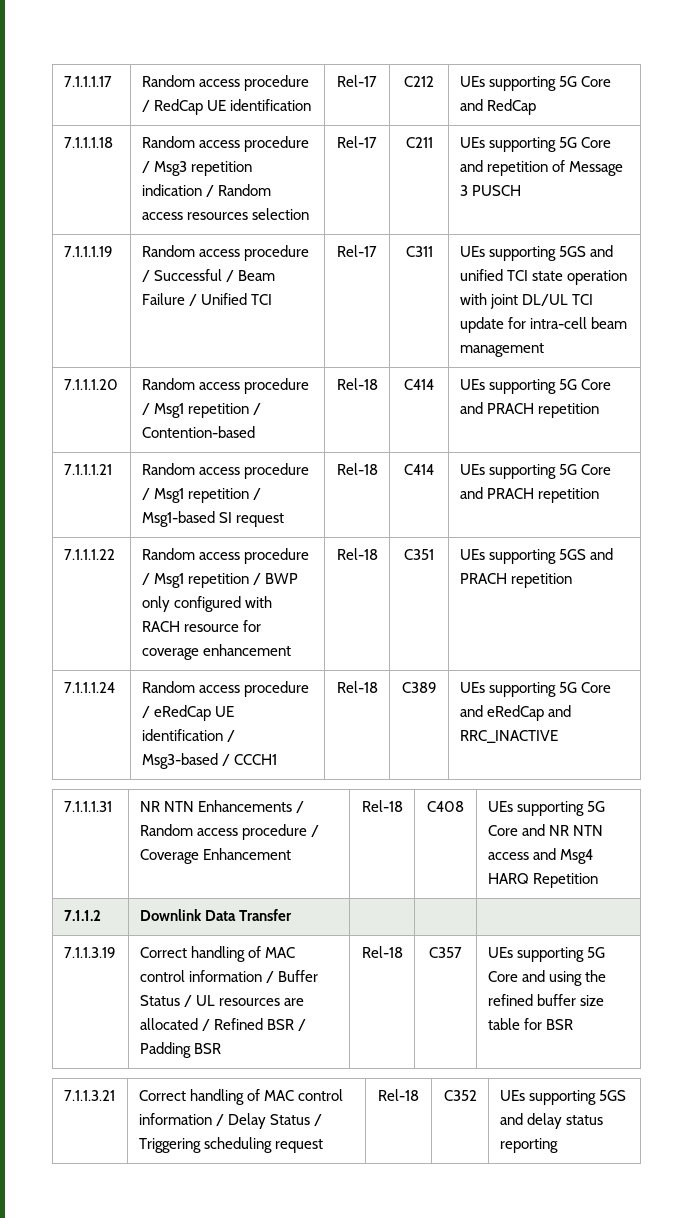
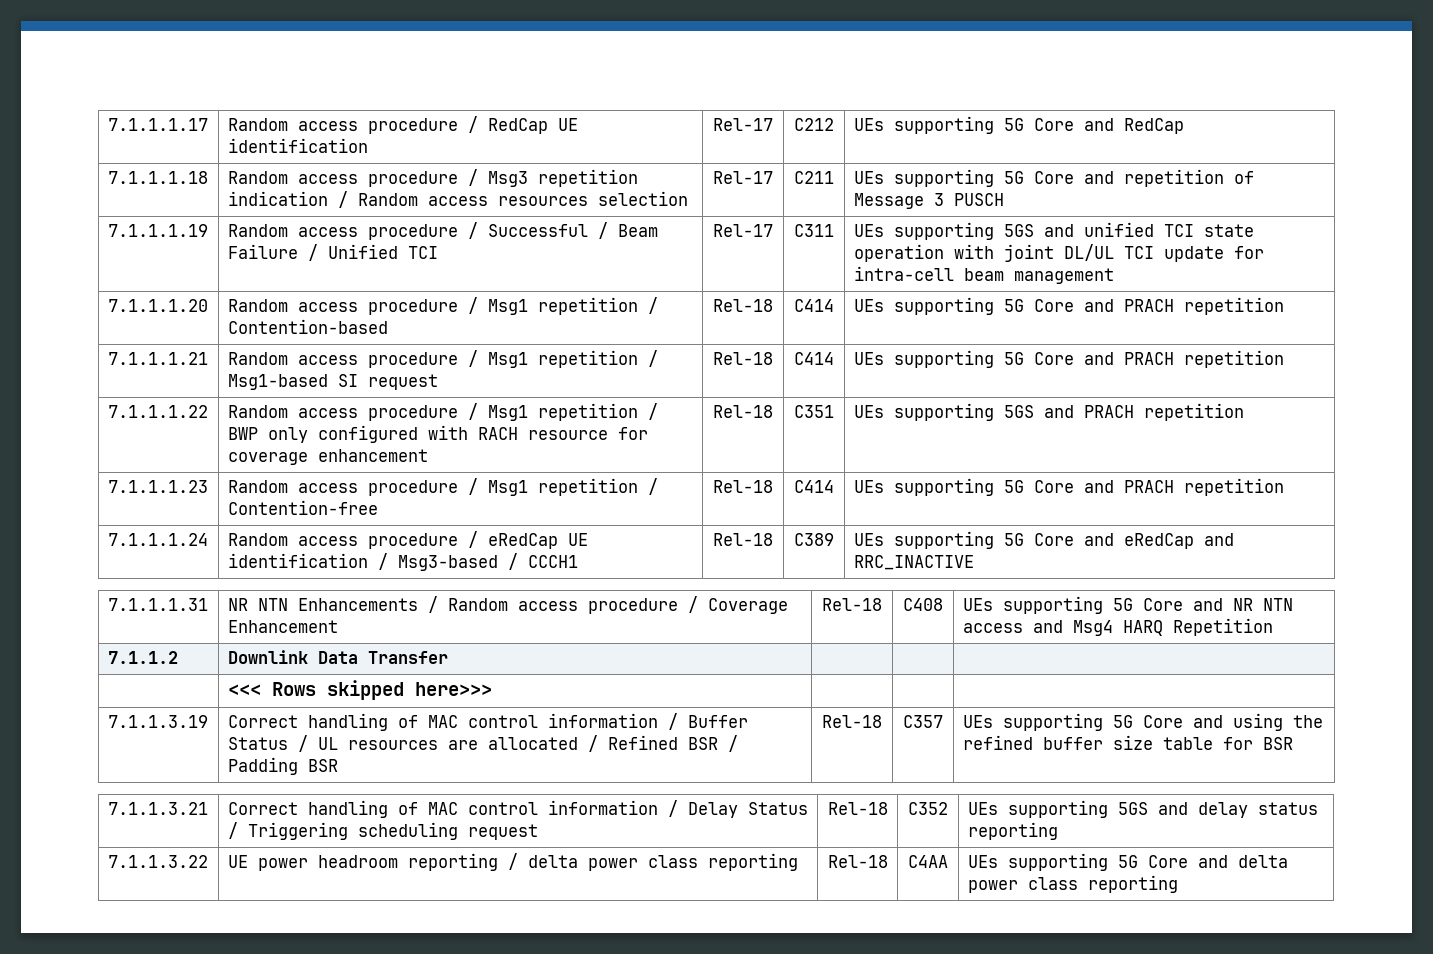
(572, 580) none -> [107,480,208,493] [227,478,658,496] [227,500,378,515] [713,480,773,493] [794,480,834,493] [853,478,1284,496] // 7.1.1.1.23 | Random access procedure / Msg1 repetition / Contention-free | Rel-18 | C414 | UEs supporting 5G Core and PRACH repetition
(292, 915) none -> [227,680,492,700] // | <<< Rows skipped here>>> | | |
(558, 1145) none -> [107,855,208,868] [227,853,798,871] [827,855,888,868] [908,855,948,868] [967,853,1288,871] [967,875,1178,893] // 7.1.1.3.22 | UE power headroom reporting / delta power class reporting | Rel-18 | C4AA | UEs supporting 5G Core and delta power class reporting

